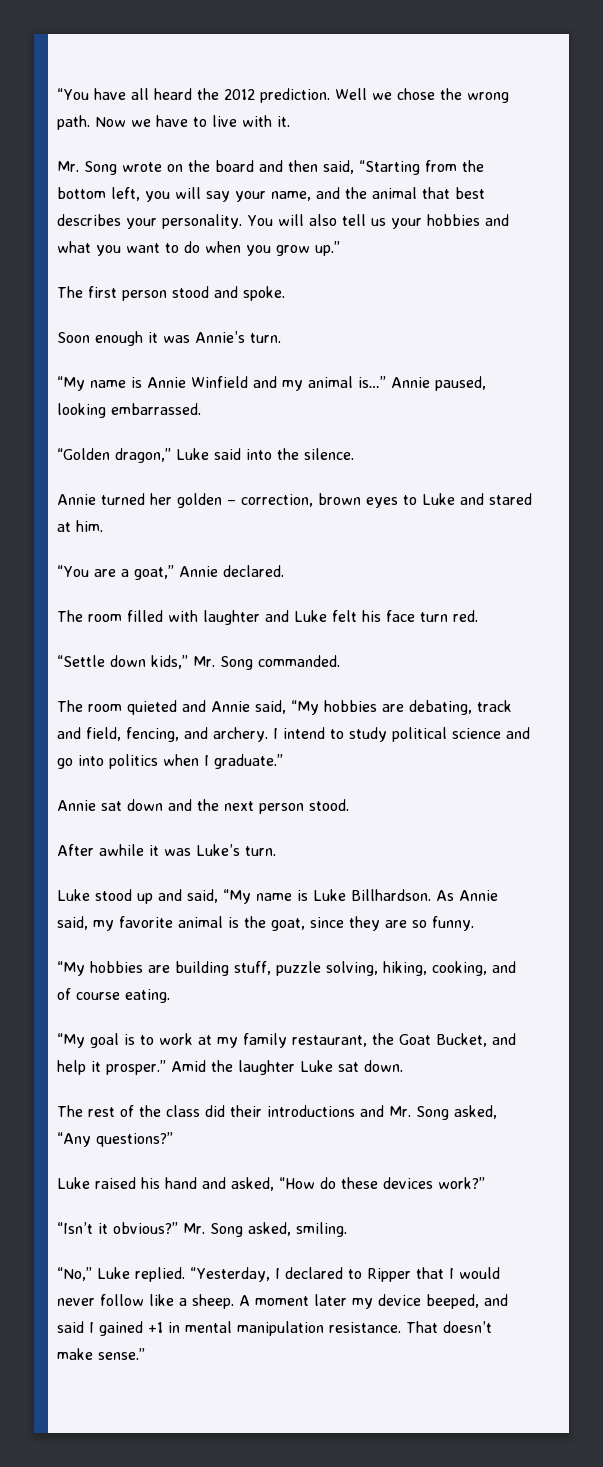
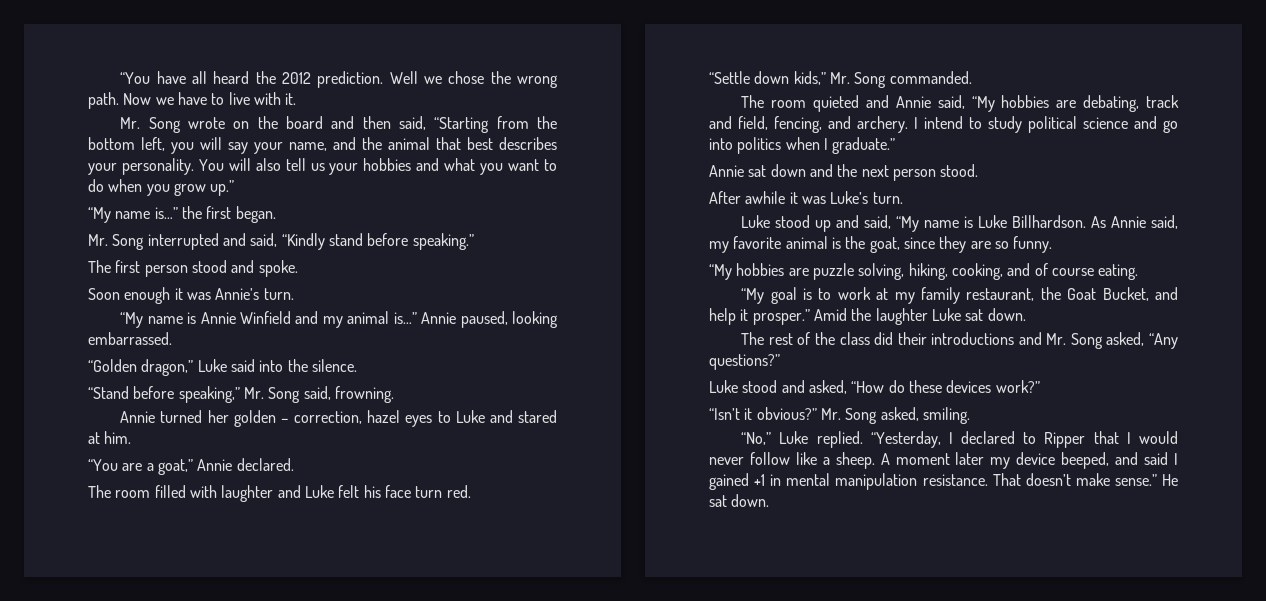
(340, 248) none -> [88,206,276,223] [88,233,474,250] // “My name is…” the first began. // Mr. Song interrupted and said, “Kindly stand before speaking.”
(354, 454) none -> [88,386,394,403] // “Stand before speaking,” Mr. Song said, frowning.
[318,493,361,505] brown -> [367,410,401,423] hazel
[175,961,271,976] building stuff, -> (809, 272) none
[95,1177,197,1189] raised his hand -> [742,380,778,393] stood
(145, 1354) none -> [1162,474,1178,486] [709,494,770,507] He sat down.

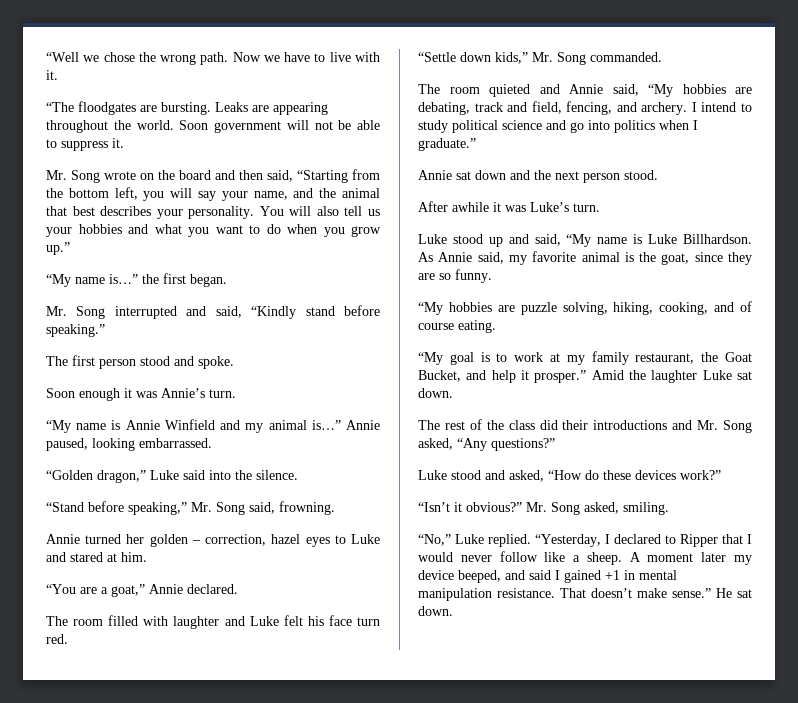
[120,71,418,88] “You have all heard the 2012 prediction. Well -> [46,52,79,62] “Well
(297, 99) none -> [46,101,328,115] [46,120,380,133] [46,138,124,151] // “The floodgates are bursting. Leaks are appearing throughout the world. Soon government will not be able to suppress it.

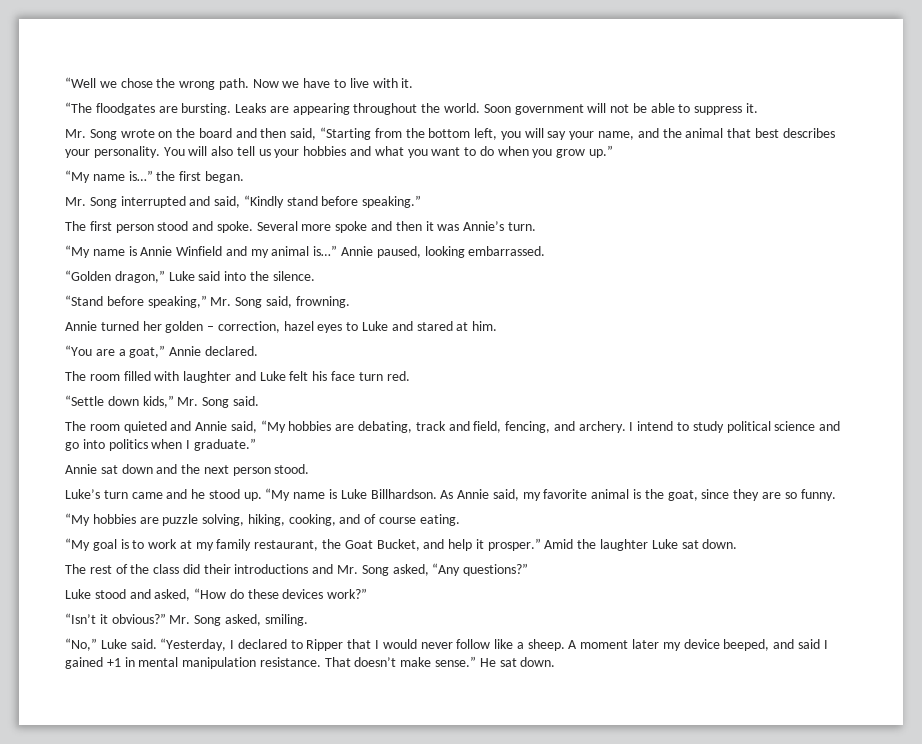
[46,388,120,401] // Soon enough -> [256,221,422,233] Several more spoke and then
[590,52,662,62] commanded. -> [232,396,259,406] said.
[418,201,600,212] [418,234,561,247] After awhile it was Luke’s turn. // Luke stood up and said, -> [65,489,262,501] Luke’s turn came and he stood up.
[488,534,531,547] replied. -> [130,639,157,649] said.

